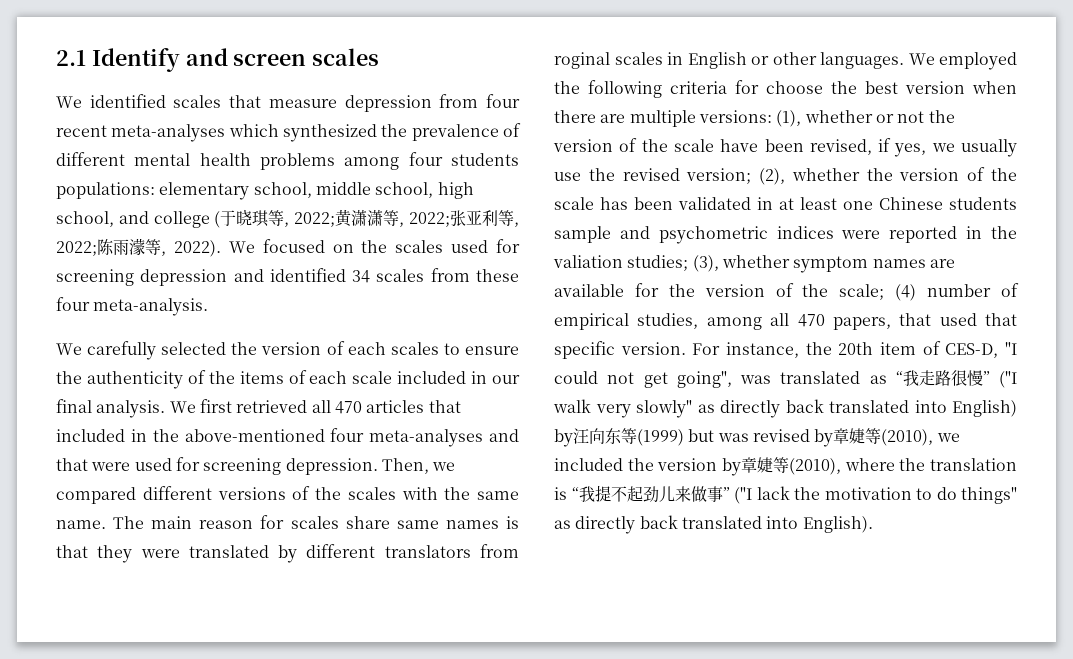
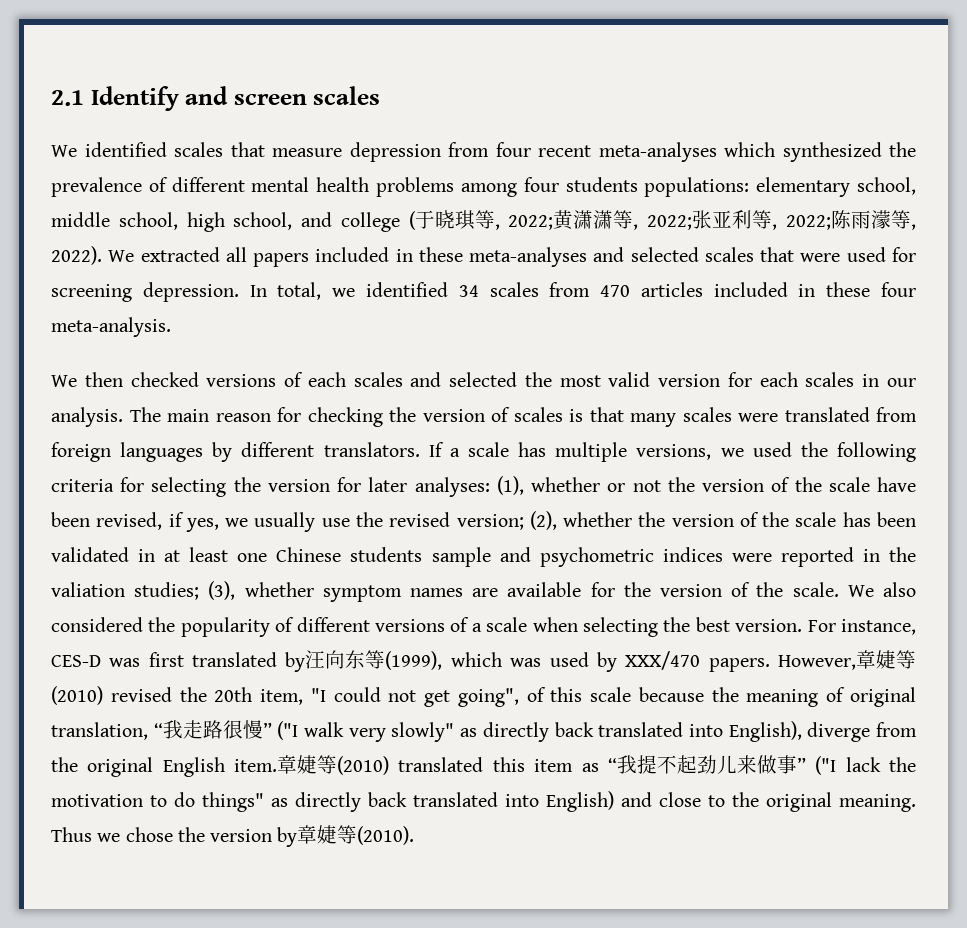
[262,239,520,253] [56,268,519,286] [56,297,209,316] [56,341,519,360] [56,370,520,389] [56,399,461,418] [56,428,519,447] focused on the scales used for screening depression and identified 34 scales from these four meta-analysis. // We carefully selected the version of each scales to ensure the authenticity of the items of each scale included in our final analysis. We first retrieved all 470 articles that included in the above-mentioned four meta-analyses and -> [140,247,754,267] extracted all papers included in these meta-analyses and selected scales
[381,458,456,474] [56,486,519,504] [56,515,519,529] [56,544,519,563] [554,52,1017,70] [554,80,1017,98] [554,110,772,127] Then, we compared different versions of the scales with the same name. The main reason for scales share same names is that they were translated by different translators from roginal scales in English or other languages. We employed the following criteria for choose the best version when there are multiple versions: -> [249,282,917,300] [51,317,171,337] [51,372,916,387] [51,407,917,427] [51,442,916,462] [51,477,490,497] In total, we identified 34 scales from 470 articles included in these four meta-analysis. // We then checked versions of each scales and selected the most valid version for each scales in our analysis. The main reason for checking the version of scales is that many scales were translated from foreign languages by different translators. If a scale has multiple versions, we used the following criteria for selecting the version for later analyses:
[839,283,1020,301] [554,313,1017,330] [554,341,999,359] scale; (4) number of empirical studies, among all 470 papers, that used that specific version. For instance, the 20th item of CES-D, -> [792,582,917,597] [51,617,916,637] [51,650,917,672] [51,686,304,705] scale. We also considered the popularity of different versions of a scale when selecting the best version. For instance, CES-D was first translated by汪向东等(1999), which was used by XXX/470 papers. However,章婕等(2010) revised the 20th item,
[740,371,887,384] was translated as -> [526,687,916,707] [51,722,148,740] of this scale because the meaning of original translation,
[952,400,1017,417] [554,428,960,447] [554,457,1017,476] [554,487,567,500] English) by汪向东等(1999) but was revised by章婕等(2010), we included the version by章婕等(2010), where the translation is -> [728,721,918,742] [51,755,599,777] English), diverge from the original English item.章婕等(2010) translated this item as
[802,516,873,533] English). -> [546,791,916,812] [51,825,415,847] English) and close to the original meaning. Thus we chose the version by章婕等(2010).

